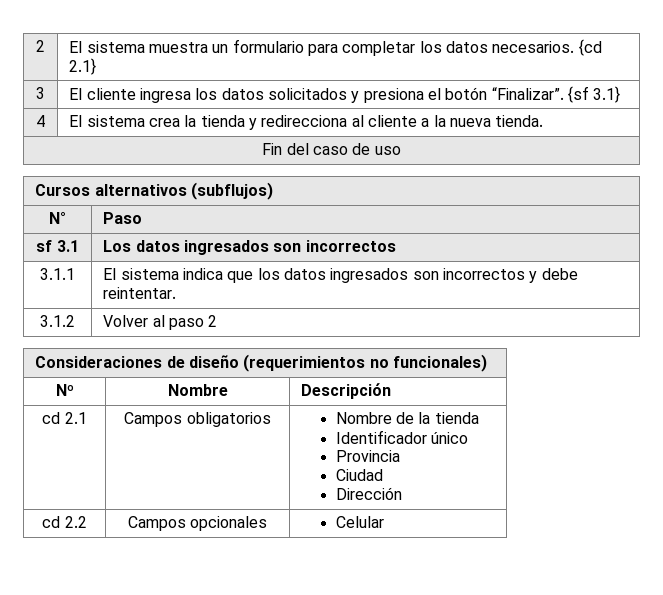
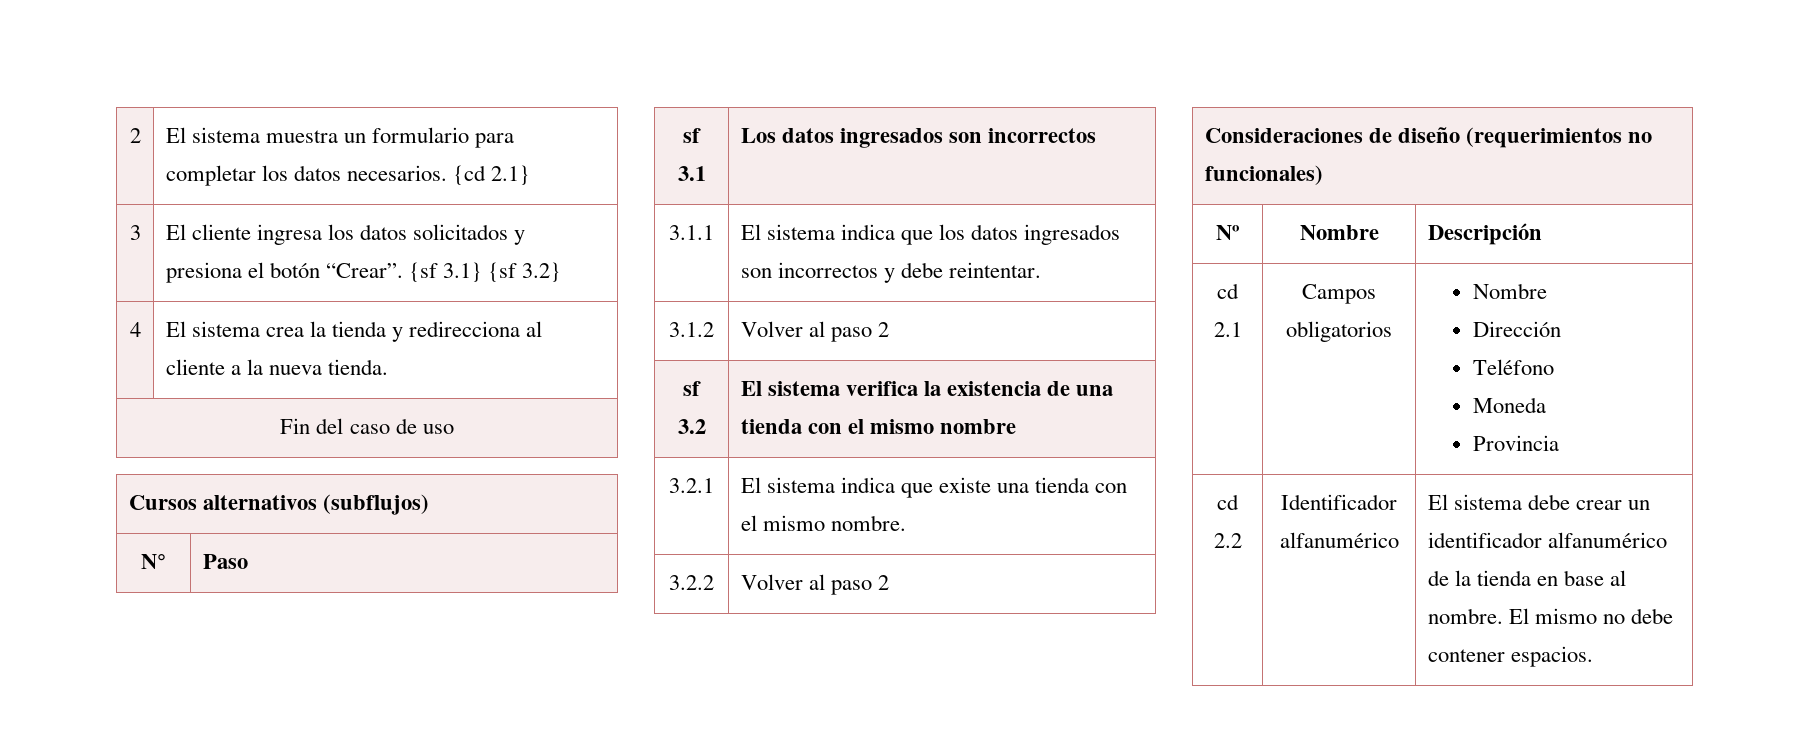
[491,87,564,100] “Finalizar”. -> [325,263,403,278] “Crear”.
(621, 94) none -> [488,262,562,282] {sf 3.2}
(218, 321) none -> [683,381,701,396] [677,419,706,434] [740,381,1114,396] [740,419,1016,434] [669,478,714,493] [740,477,1128,498] [740,515,906,531] [669,575,714,590] [740,574,889,595] // sf 3.2 | El sistema verifica la existencia de una tienda con el mismo nombre // 3.2.1 | El sistema indica que existe una tienda con el mismo nombre. // 3.2.2 | Volver al paso 2
[396,412,479,424] [335,430,469,444] de la tienda // Identificador único -> [1473,321,1562,337] [1473,359,1555,375] [1473,397,1547,413] // Dirección // Teléfono // Moneda
[335,469,383,481] [335,487,402,500] // Ciudad // Dirección -> (1560, 443) none
[127,516,268,531] [335,516,384,528] Campos opcionales | Celular -> [1281,494,1397,510] [1279,532,1399,548] [1427,494,1650,510] [1427,532,1667,548] [1427,570,1627,586] [1427,608,1673,624] [1427,646,1593,667] Identificador alfanumérico | El sistema debe crear un identificador alfanumérico de la tienda en base al nombre. El mismo no debe contener espacios.

